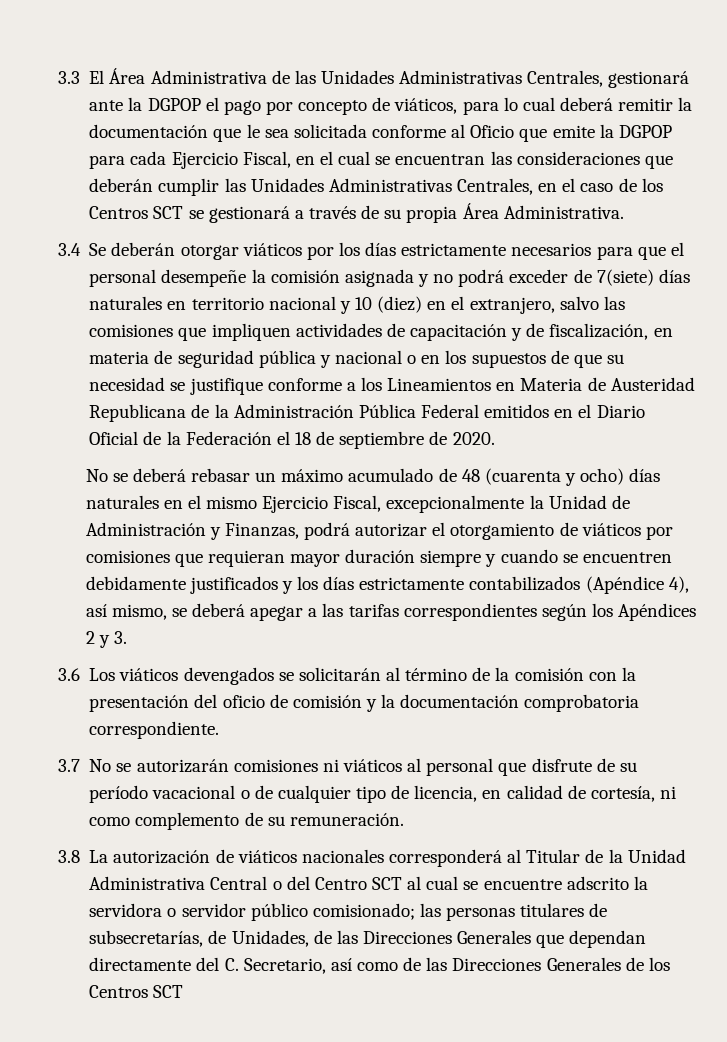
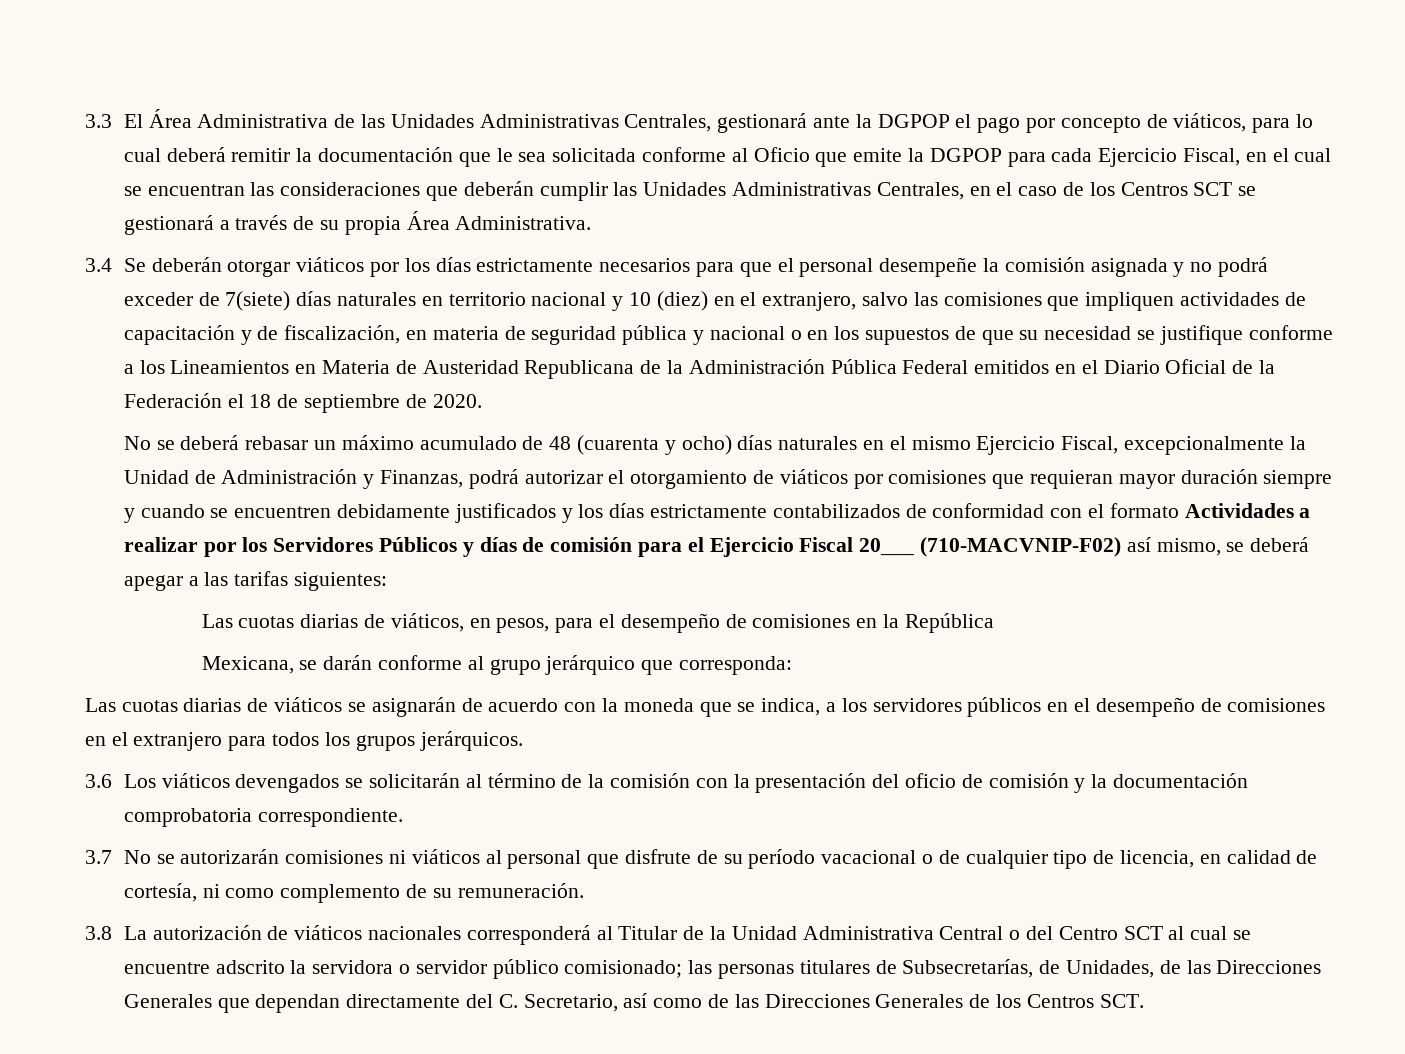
[585,576,689,594] (Apéndice 4), -> [905,503,1311,518] [123,537,1122,557] de conformidad con el formato Actividades a realizar por los Servidores Públicos y días de comisión para el Ejercicio Fiscal 20___ (710-MACVNIP-F02)
[403,603,697,621] [85,631,127,648] correspondientes según los Apéndices 2 y 3. -> [293,572,387,591] [201,613,994,633] [201,655,792,675] [84,697,1326,717] [84,731,523,751] siguientes: // Las cuotas diarias de viáticos, en pesos, para el desempeño de comisiones en la República // Mexicana, se darán conforme al grupo jerárquico que corresponda: // Las cuotas diarias de viáticos se asignarán de acuerdo con la moneda que se indica, a los servidores públicos en el desempeño de comisiones en el extranjero para todos los grupos jerárquicos.
[89,930,204,947] subsecretarías, -> [902,959,1034,978] Subsecretarías,
[153,985,184,998] SCT -> [1099,994,1144,1008] SCT.

